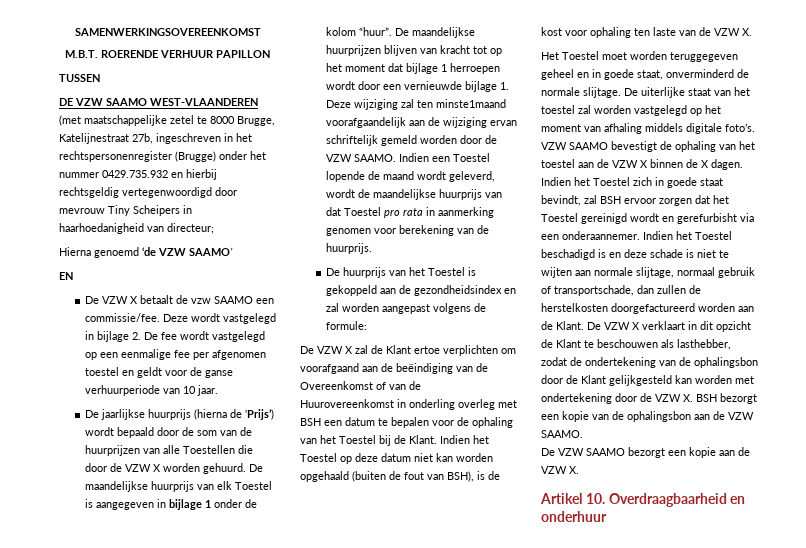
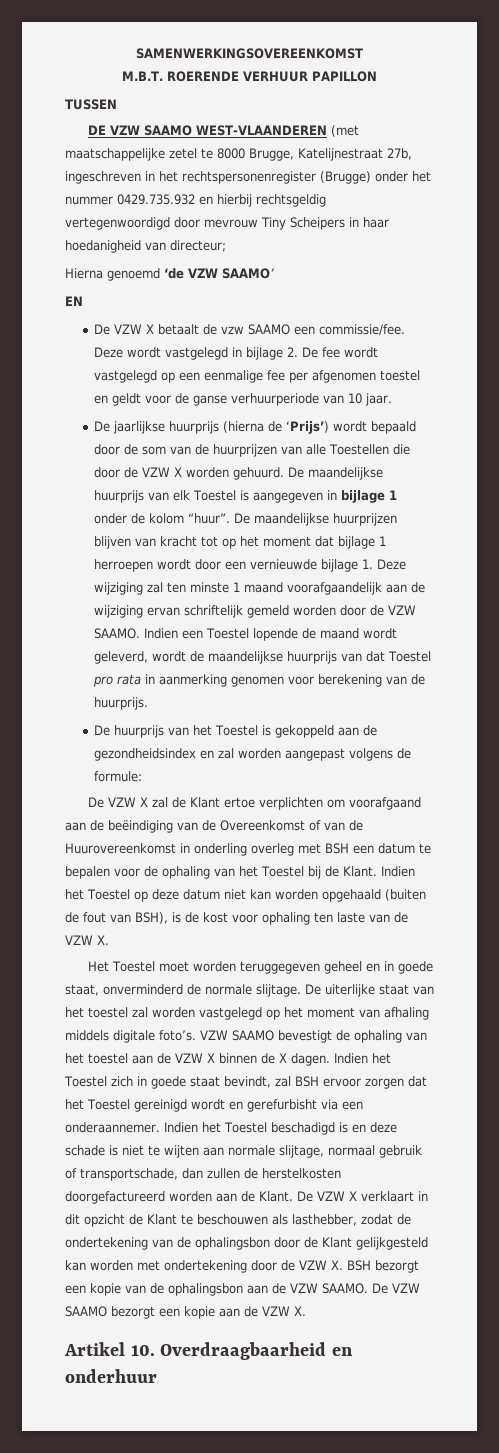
[59,223,144,234] haarhoedanigheid -> [363,217,389,228] [65,240,141,253] haar hoedanigheid
[435,99,506,108] minste1maand -> [190,582,284,593] minste 1 maand
(583, 434) // -> (368, 1288) none

